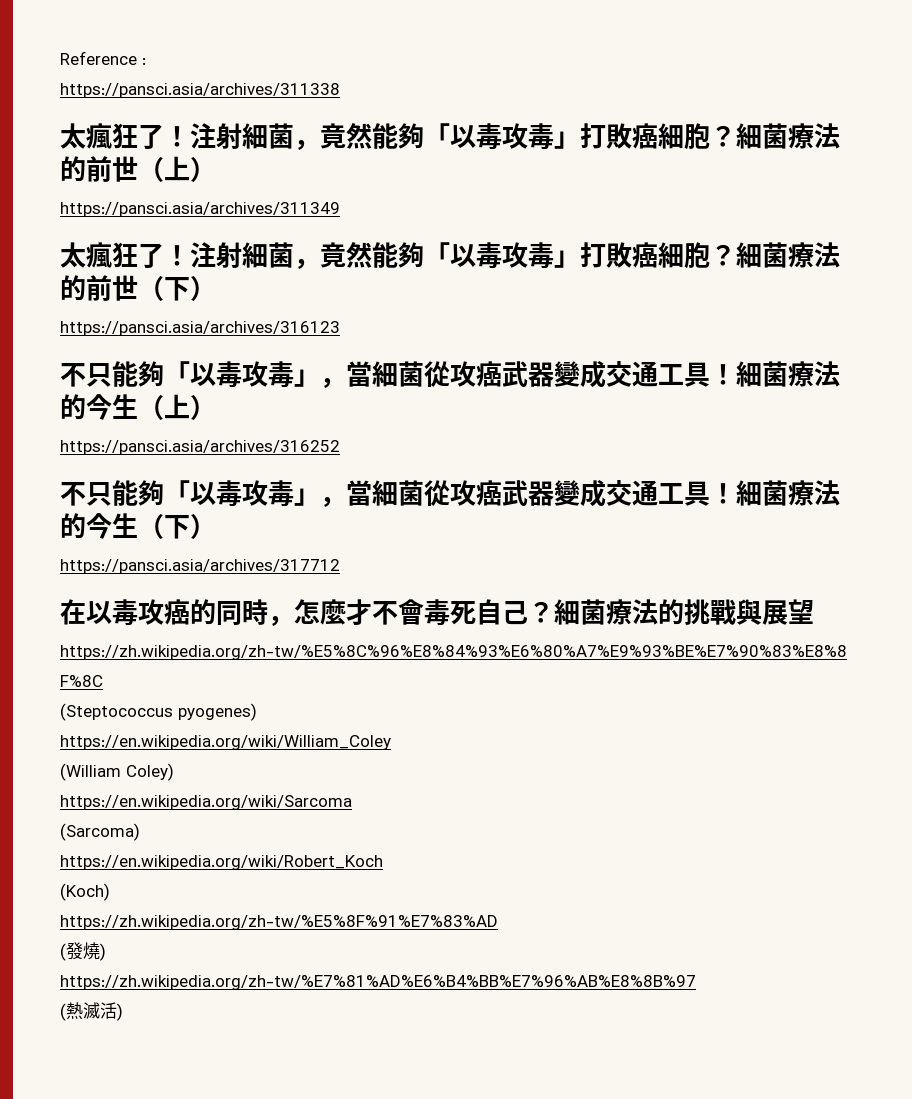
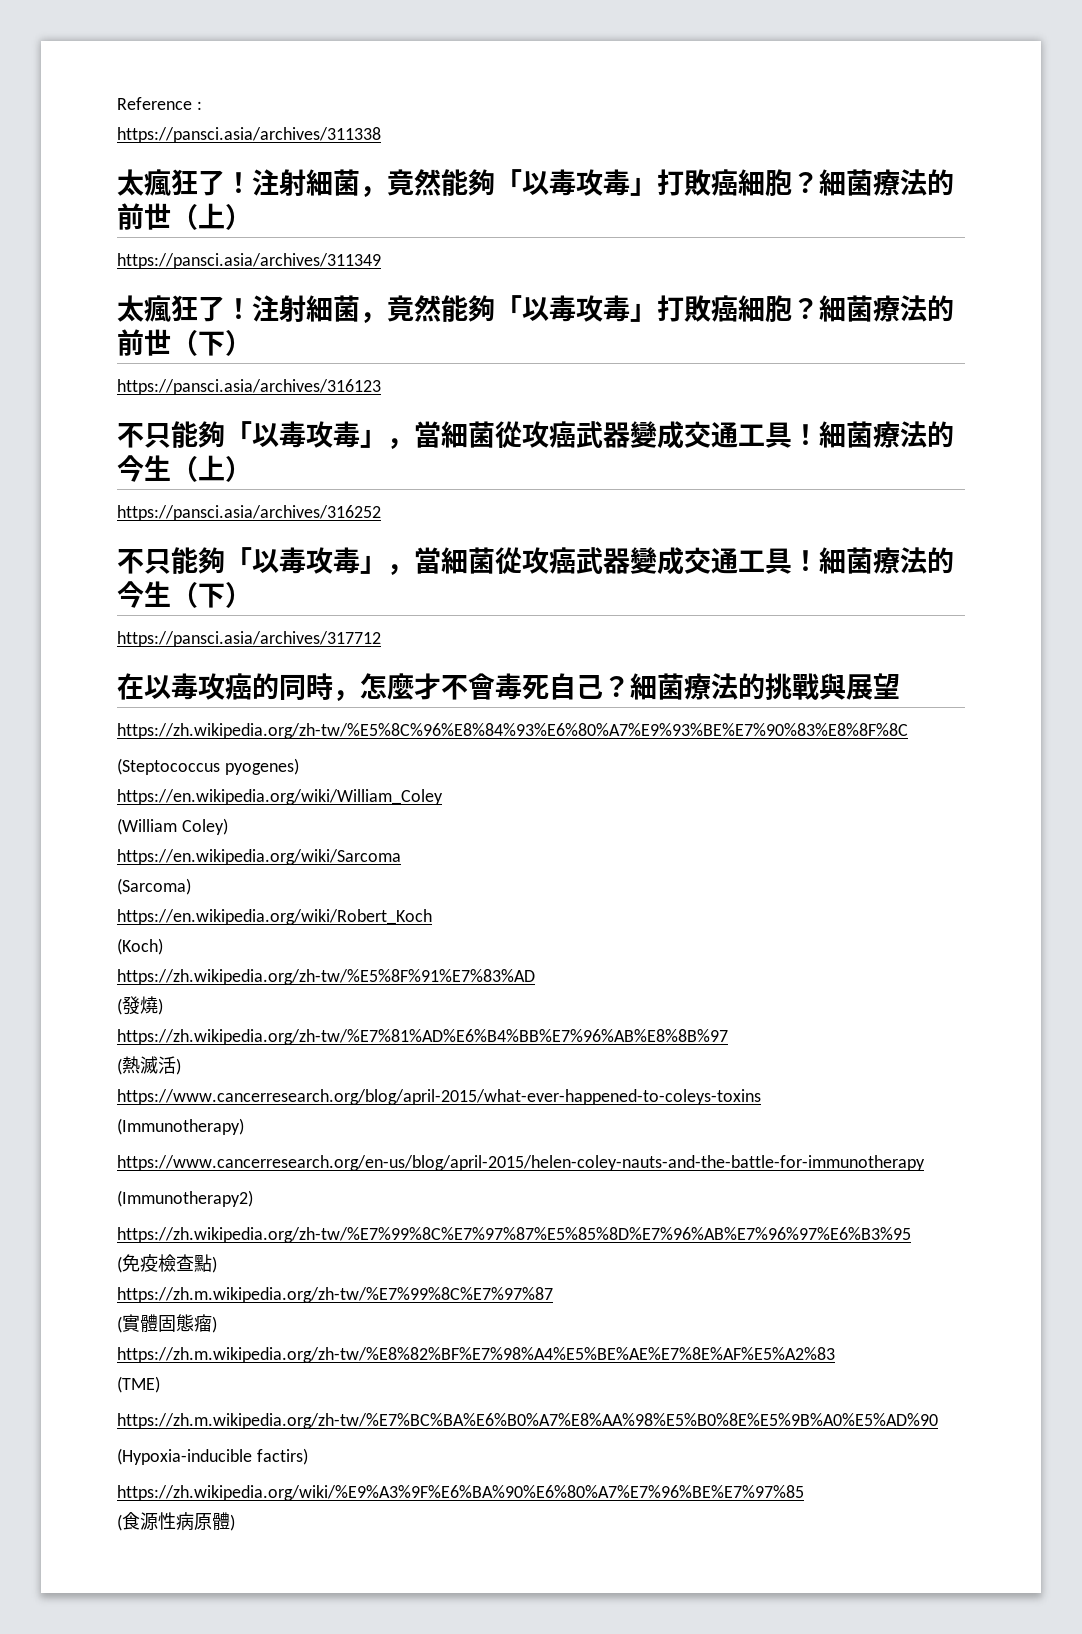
(123, 1012) none -> [117,1089,761,1105] [117,1118,244,1135] [117,1155,925,1171] [117,1190,253,1207] [117,1227,911,1243] [117,1254,217,1273] [117,1287,553,1303] [117,1314,217,1333] [117,1347,835,1363] [117,1376,160,1393] [117,1413,938,1429] [117,1448,308,1465] [117,1485,804,1501] [117,1512,235,1531] // https://www.cancerresearch.org/blog/april-2015/what-ever-happened-to-coleys-toxins // (Immunotherapy) // https://www.cancerresearch.org/en-us/blog/april-2015/helen-coley-nauts-and-the-battle-for-immunotherapy // (Immunotherapy2) // https://zh.wikipedia.org/zh-tw/%E7%99%8C%E7%97%87%E5%85%8D%E7%96%AB%E7%96%97%E6%B3%95 // (免疫檢查點) // https://zh.m.wikipedia.org/zh-tw/%E7%99%8C%E7%97%87 // (實體固態瘤) // https://zh.m.wikipedia.org/zh-tw/%E8%82%BF%E7%98%A4%E5%BE%AE%E7%8E%AF%E5%A2%83 // (TME) // https://zh.m.wikipedia.org/zh-tw/%E7%BC%BA%E6%B0%A7%E8%AA%98%E5%B0%8E%E5%9B%A0%E5%AD%90 // (Hypoxia-inducible factirs) // https://zh.wikipedia.org/wiki/%E9%A3%9F%E6%BA%90%E6%80%A7%E7%96%BE%E7%97%85 // (食源性病原體)

